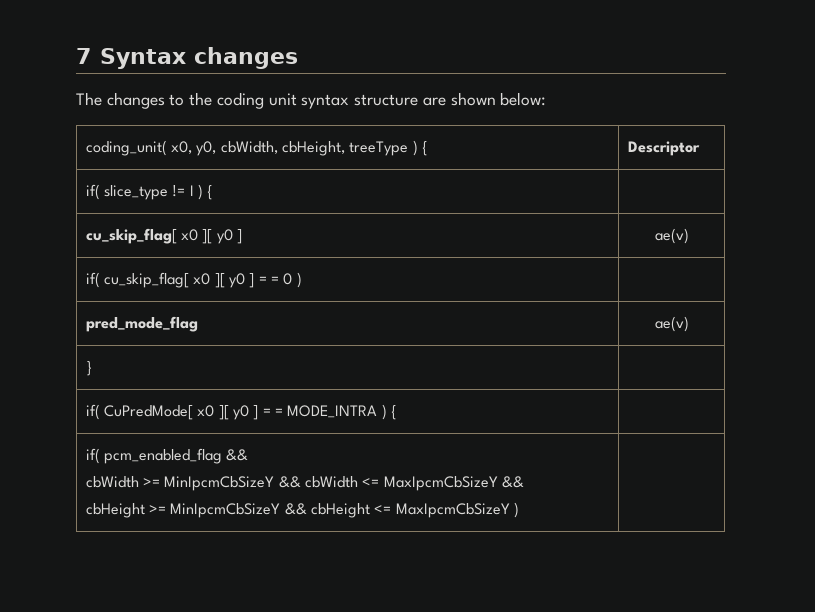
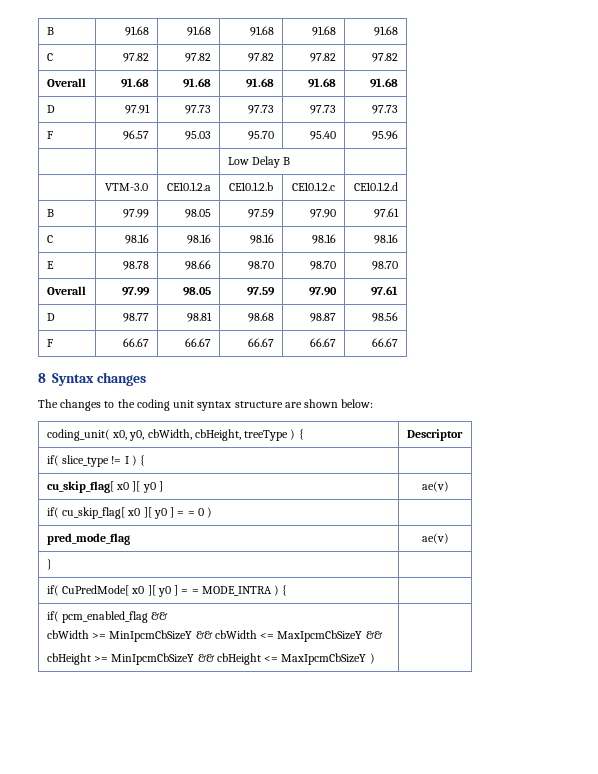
[76,48,91,64] 7 -> [46,27,54,35] [125,26,150,36] [187,26,212,36] [250,26,275,36] [312,26,337,36] [374,26,399,36] [46,53,53,61] [123,53,150,62] [185,53,212,62] [248,53,275,62] [310,53,337,62] [372,53,399,62] [46,78,86,87] [121,78,150,88] [183,78,212,88] [246,78,275,88] [308,78,337,88] [370,78,399,88] [46,105,55,113] [125,104,151,114] [185,105,212,114] [248,105,275,114] [310,105,337,114] [372,105,399,114] [46,131,53,139] [123,130,150,140] [185,131,212,140] [248,131,275,140] [310,131,337,140] [372,130,399,140] [227,156,291,168] [105,183,148,191] [166,182,211,191] [229,182,273,191] [292,182,335,191] [353,182,398,191] [46,209,54,217] [123,209,150,218] [185,209,212,218] [248,209,275,218] [310,209,337,218] [374,208,400,218] [46,235,53,243] [125,234,150,244] [187,234,212,244] [250,234,275,244] [312,234,337,244] [374,234,399,244] [46,261,54,269] [123,261,150,270] [185,260,212,270] [248,261,275,270] [310,261,337,270] [372,261,399,270] [46,286,86,295] [122,287,151,296] [183,287,212,296] [247,287,276,296] [309,287,338,296] [371,286,399,296] [46,313,55,321] [123,313,150,322] [187,312,213,322] [248,312,275,322] [310,313,337,322] [372,312,399,322] [46,339,53,347] [123,338,150,347] [185,338,212,347] [248,338,275,347] [310,338,337,347] [372,338,399,347] [38,373,46,383] B | 91.68 | 91.68 | 91.68 | 91.68 | 91.68 // C | 97.82 | 97.82 | 97.82 | 97.82 | 97.82 // Overall | 91.68 | 91.68 | 91.68 | 91.68 | 91.68 // D | 97.91 | 97.73 | 97.73 | 97.73 | 97.73 // F | 96.57 | 95.03 | 95.70 | 95.40 | 95.96 // | | | Low Delay B | // | VTM-3.0 | CE10.1.2.a | CE10.1.2.b | CE10.1.2.c | CE10.1.2.d // B | 97.99 | 98.05 | 97.59 | 97.90 | 97.61 // C | 98.16 | 98.16 | 98.16 | 98.16 | 98.16 // E | 98.78 | 98.66 | 98.70 | 98.70 | 98.70 // Overall | 97.99 | 98.05 | 97.59 | 97.90 | 97.61 // D | 98.77 | 98.81 | 98.68 | 98.87 | 98.56 // F | 66.67 | 66.67 | 66.67 | 66.67 | 66.67 // 8

